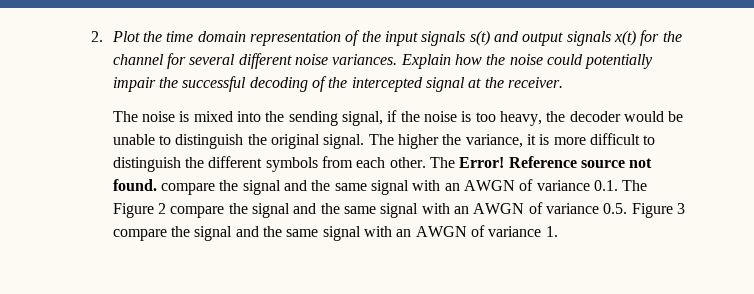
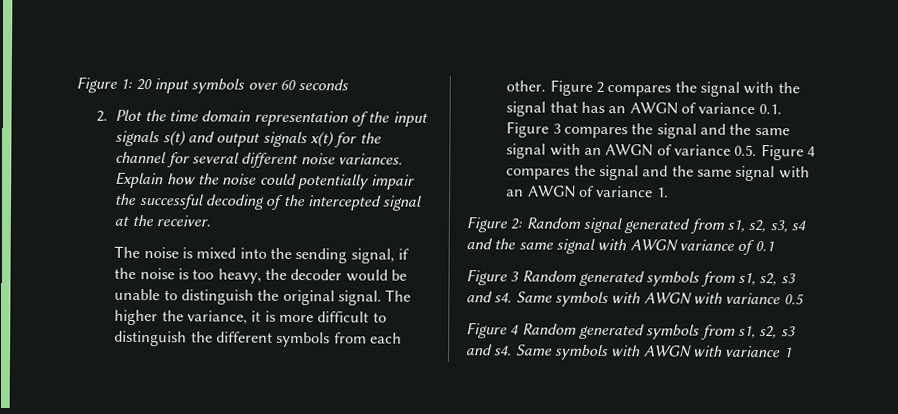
(90, 36) none -> [76,76,350,94] Figure 1: 20 input symbols over 60 seconds //
[429,156,653,168] [112,179,441,195] The Error! Reference source not found. compare the signal and the same signal with -> [549,79,800,97] [506,101,605,117] Figure 2 compares the signal with the signal that has
[622,180,648,191] [112,203,225,218] The Figure 2 compare -> [506,121,628,139] Figure 3 compares
[676,203,685,214] [112,229,167,241] 3 compare -> [806,146,816,157] [506,168,571,180] 4 compares
(558, 231) none -> [466,216,806,234] [466,238,774,255] [466,269,796,287] [466,291,804,308] [466,322,796,340] [466,344,792,361] // Figure 2: Random signal generated from s1, s2, s3, s4 and the same signal with AWGN variance of 0.1 // Figure 3 Random generated symbols from s1, s2, s3 and s4. Same symbols with AWGN with variance 0.5 // Figure 4 Random generated symbols from s1, s2, s3 and s4. Same symbols with AWGN with variance 1

